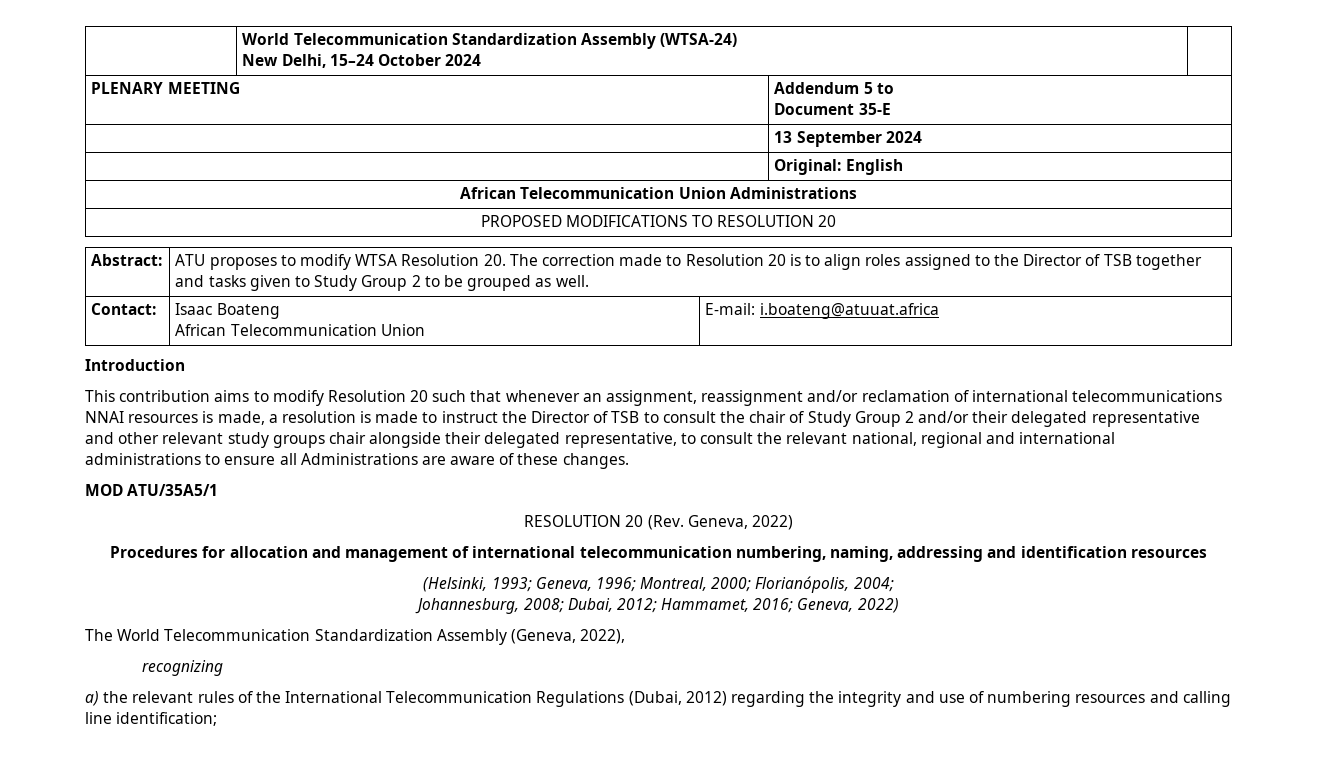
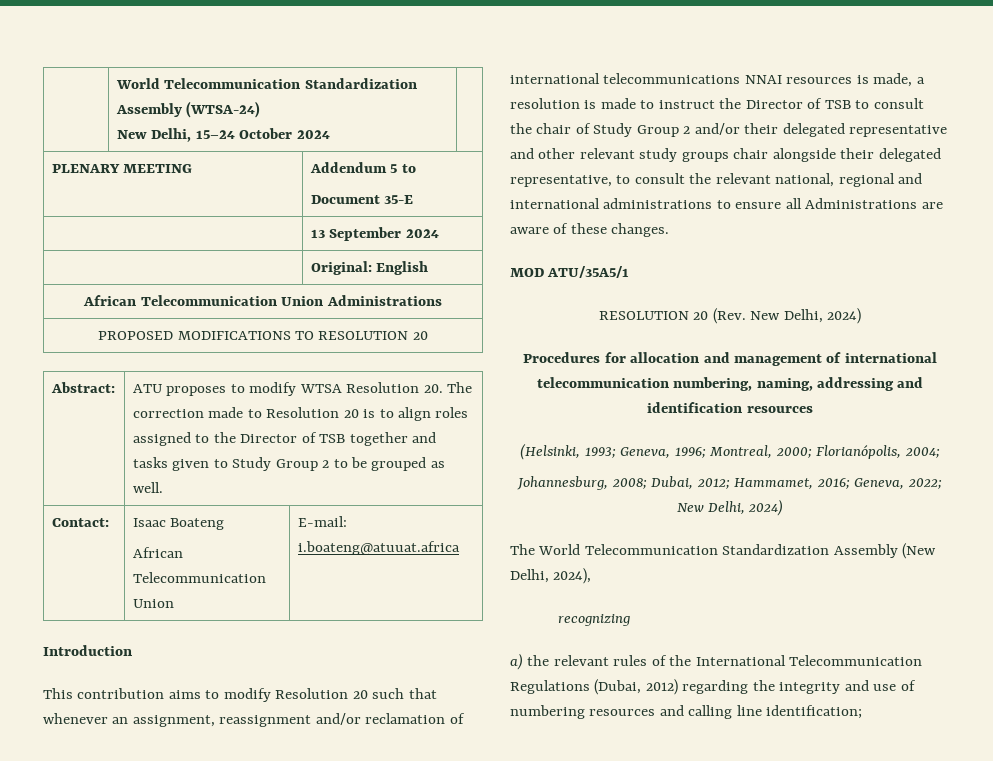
[687,515,793,530] Geneva, 2022) -> [750,308,862,324] New Delhi, 2024)
[857,598,899,613] 2022) -> [907,478,942,489] [676,499,784,516] 2022; New Delhi, 2024)
[510,629,626,644] (Geneva, 2022), -> [902,543,937,559] [510,568,592,584] (New Delhi, 2024),

